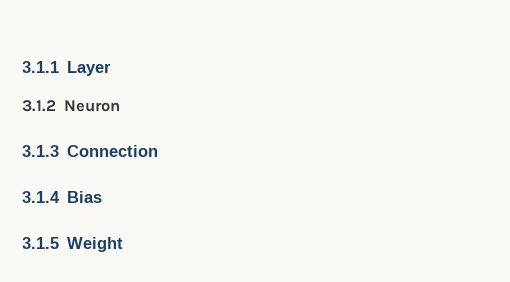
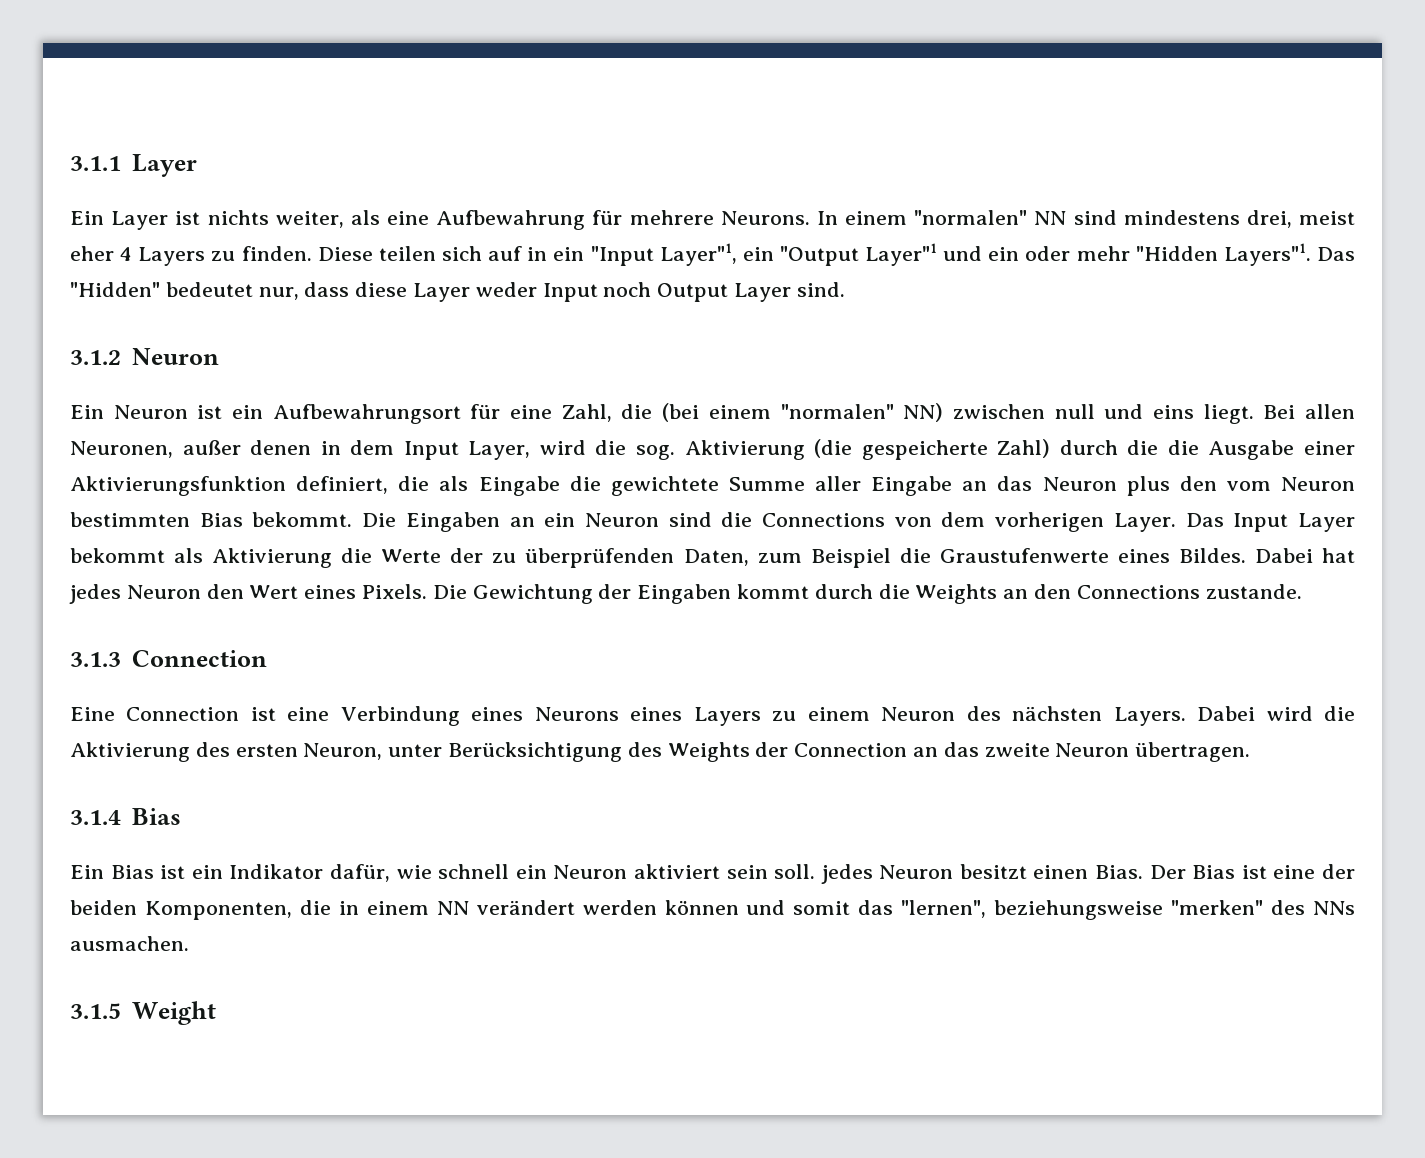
[22,100,121,112] [22,145,159,157] [22,191,103,203] 3.1.2 Neuron // 3.1.3 Connection // 3.1.4 Bias -> [70,210,1355,230] [70,243,1356,266] [70,282,845,302] [70,348,219,365] [70,403,1356,424] [70,439,1356,460] [70,476,1355,496] [70,512,1356,532] [70,548,1355,568] [69,584,1302,604] [70,650,267,667] [70,706,1356,726] [70,742,1251,762] [70,808,181,825] [70,864,1355,884] [70,900,1355,920] [70,936,189,951] Ein Layer ist nichts weiter, als eine Aufbewahrung für mehrere Neurons. In einem "normalen" NN sind mindestens drei, meist eher 4 Layers zu finden. Diese teilen sich auf in ein "Input Layer"1, ein "Output Layer"1 und ein oder mehr "Hidden Layers"1. Das "Hidden" bedeutet nur, dass diese Layer weder Input noch Output Layer sind. // 3.1.2 Neuron // Ein Neuron ist ein Aufbewahrungsort für eine Zahl, die (bei einem "normalen" NN) zwischen null und eins liegt. Bei allen Neuronen, außer denen in dem Input Layer, wird die sog. Aktivierung (die gespeicherte Zahl) durch die die Ausgabe einer Aktivierungsfunktion definiert, die als Eingabe die gewichtete Summe aller Eingabe an das Neuron plus den vom Neuron bestimmten Bias bekommt. Die Eingaben an ein Neuron sind die Connections von dem vorherigen Layer. Das Input Layer bekommt als Aktivierung die Werte der zu überprüfenden Daten, zum Beispiel die Graustufenwerte eines Bildes. Dabei hat jedes Neuron den Wert eines Pixels. Die Gewichtung der Eingaben kommt durch die Weights an den Connections zustande. // 3.1.3 Connection // Eine Connection ist eine Verbindung eines Neurons eines Layers zu einem Neuron des nächsten Layers. Dabei wird die Aktivierung des ersten Neuron, unter Berücksichtigung des Weights der Connection an das zweite Neuron übertragen. // 3.1.4 Bias // Ein Bias ist ein Indikator dafür, wie schnell ein Neuron aktiviert sein soll. jedes Neuron besitzt einen Bias. Der Bias ist eine der beiden Komponenten, die in einem NN verändert werden können und somit das "lernen", beziehungsweise "merken" des NNs ausmachen.

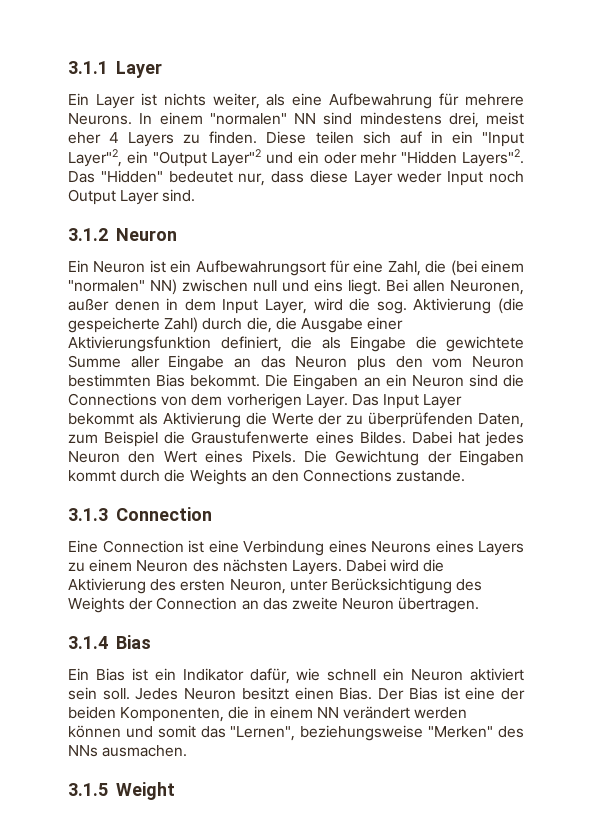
[659,243,737,266] Layer"1, -> [68,149,122,167] Layer"2,
[865,243,938,266] Layer"1 -> [211,149,262,167] Layer"2
[1223,243,1311,266] Layers"1. -> [461,149,524,167] Layers"2.
[1127,440,1159,455] die -> [246,317,272,333] die,
[820,864,873,884] jedes -> [135,688,179,700] Jedes
[901,900,1264,920] "lernen", beziehungsweise "merken" -> [230,725,494,741] "Lernen", beziehungsweise "Merken"

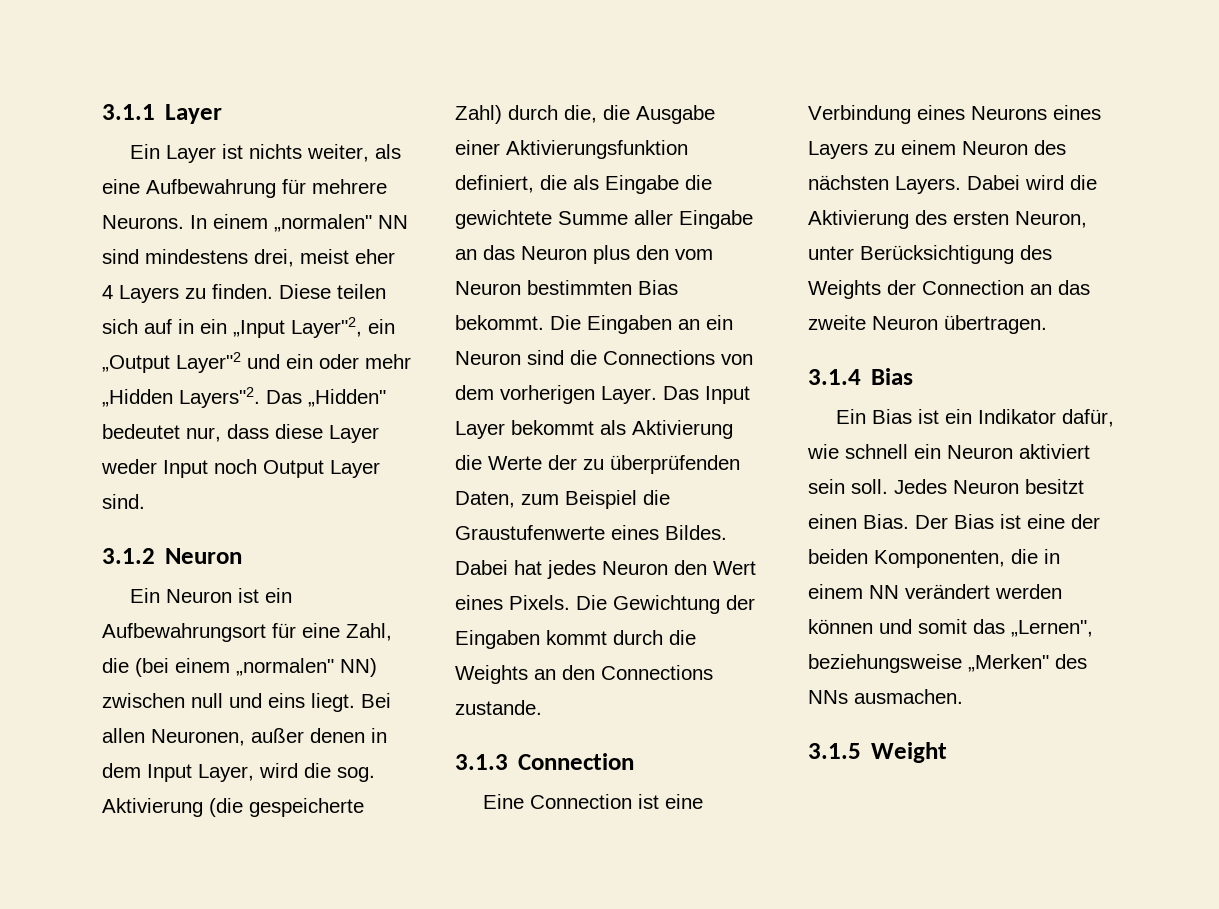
[209,113,287,125] "normalen" -> [274,214,372,232] „normalen"
[481,132,524,147] "Input -> [233,320,285,338] „Input
[152,151,207,167] "Output -> [102,355,170,373] „Output
[401,151,458,164] "Hidden -> [102,389,173,407] „Hidden
[100,170,163,183] "Hidden" -> [308,389,386,407] „Hidden"
[68,280,145,292] "normalen" -> [236,658,334,676] „normalen"
[230,725,494,741] "Lernen", beziehungsweise "Merken" -> [1011,620,1093,637] [808,654,1049,673] „Lernen", beziehungsweise „Merken"

